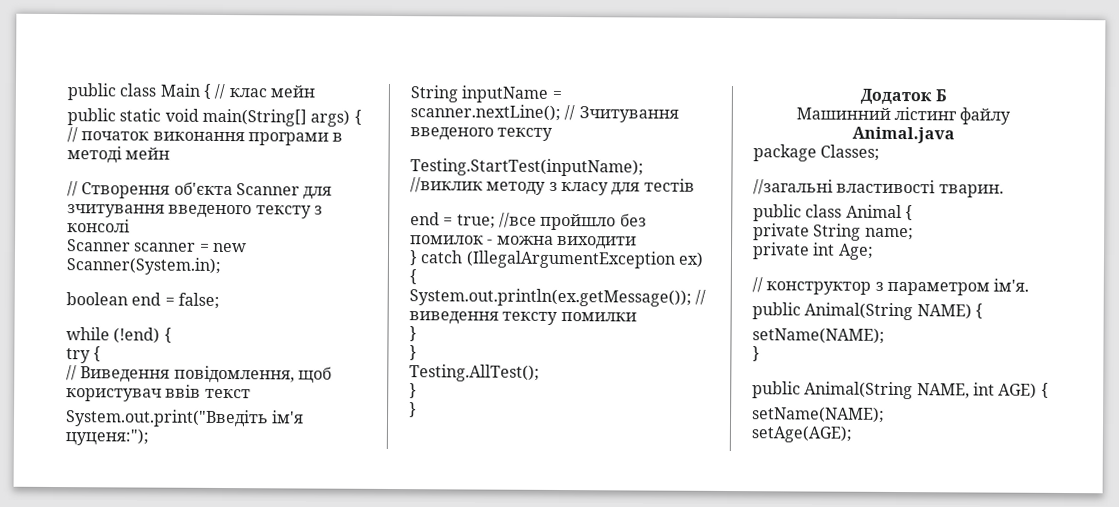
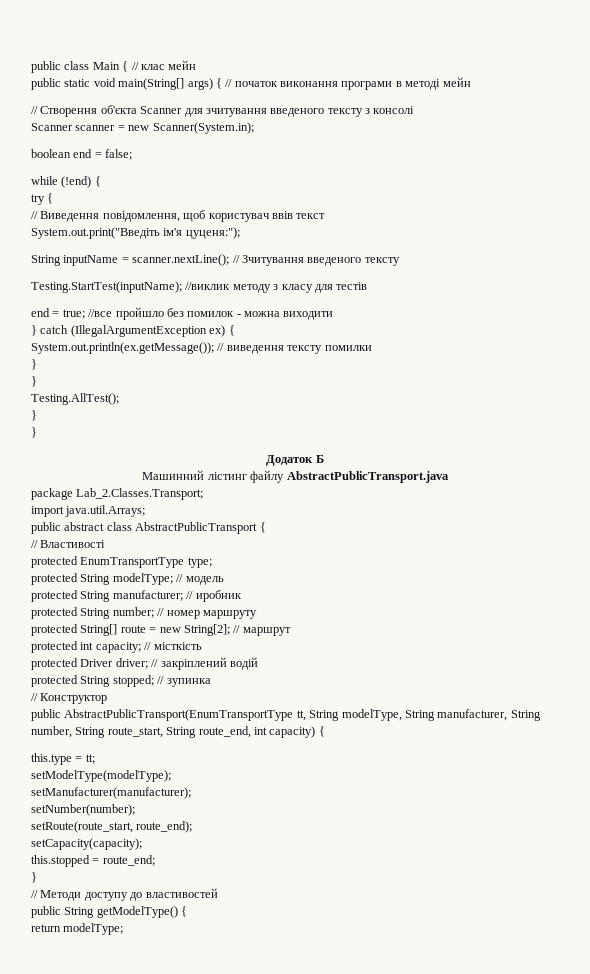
[851,126,955,144] Animal.java -> [286,471,449,483] AbstractPublicTransport.java
[820,144,881,161] [753,179,1004,198] [753,204,913,222] [753,223,914,241] [752,242,874,260] [752,277,1030,296] [752,302,983,321] [752,327,885,344] [752,346,760,362] [752,381,1049,400] [752,406,885,423] [751,425,852,443] Classes; // //загальні властивості тварин. // public class Animal { // private String name; // private int Age; // // конструктор з параметром ім'я. // public Animal(String NAME) { // setName(NAME); // } // public Animal(String NAME, int AGE) { // setName(NAME); // setAge(AGE); -> [76,488,204,500] [31,505,146,517] [31,522,266,534] [31,540,106,548] [31,556,212,568] [31,573,224,585] [31,590,242,602] [31,607,257,619] [31,624,291,636] [31,641,202,653] [31,657,258,670] [31,675,211,687] [31,693,108,704] [31,709,541,721] [31,726,325,738] [31,753,95,765] [31,770,171,782] [31,787,191,799] [31,804,135,816] [31,821,193,833] [31,838,142,850] [31,855,155,867] [31,872,37,883] [31,888,218,901] [31,906,188,918] [31,923,124,935] Lab_2.Classes.Transport; // import java.util.Arrays; // public abstract class AbstractPublicTransport { // // Властивості // protected EnumTransportType type; // protected String modelType; // модель // protected String manufacturer; // иробник // protected String number; // номер маршруту // protected String[] route = new String[2]; // маршрут // protected int capacity; // місткість // protected Driver driver; // закріплений водій // protected String stopped; // зупинка // // Конструктор // public AbstractPublicTransport(EnumTransportType tt, String modelType, String manufacturer, String number, String route_start, String route_end, int capacity) { // this.type = tt; // setModelType(modelType); // setManufacturer(manufacturer); // setNumber(number); // setRoute(route_start, route_end); // setCapacity(capacity); // this.stopped = route_end; // } // // Методи доступу до властивостей // public String getModelType() { // return modelType;

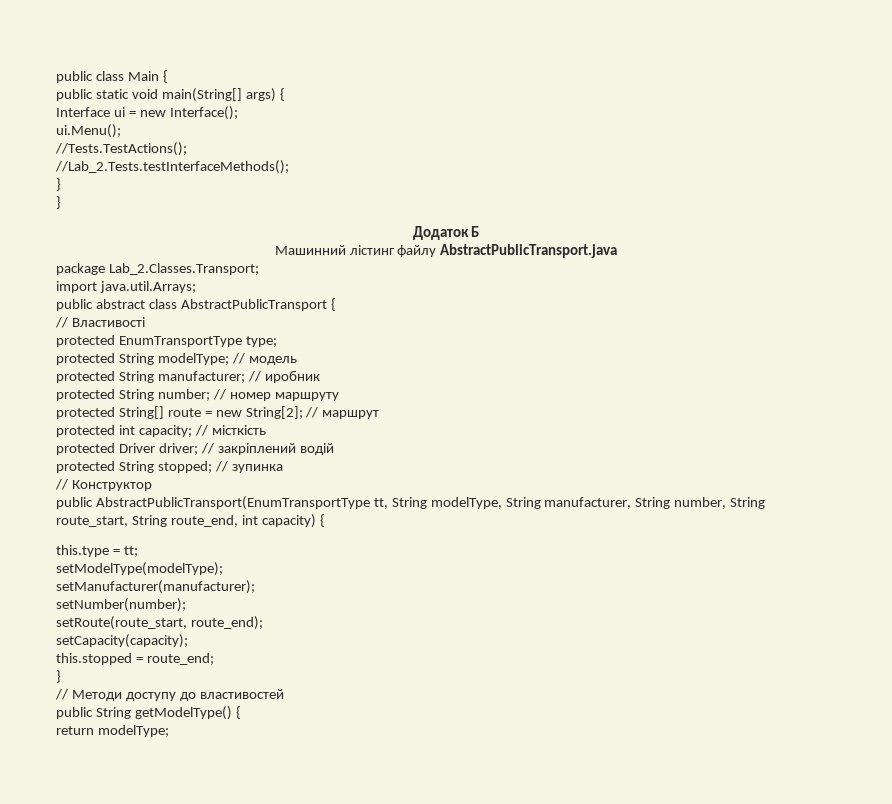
[131,60,197,70] // клас мейн -> (168, 76) none
[225,77,471,90] [31,105,415,117] [31,122,254,134] [31,149,133,160] [31,176,101,188] [31,193,54,205] [31,210,326,222] [31,227,240,239] [31,254,400,266] [31,281,368,293] [31,307,334,320] [31,325,235,337] [31,342,372,354] [31,359,37,370] [31,376,37,387] [31,393,119,405] // початок виконання програми в методі мейн // // Створення об'єкта Scanner для зчитування введеного тексту з консолі // Scanner scanner = new Scanner(System.in); // boolean end = false; // while (!end) { // try { // // Виведення повідомлення, щоб користувач ввів текст // System.out.print("Введіть ім'я цуценя:"); // String inputName = scanner.nextLine(); // Зчитування введеного тексту // Testing.StartTest(inputName); //виклик методу з класу для тестів // end = true; //все пройшло без помилок - можна виходити // } catch (IllegalArgumentException ex) { // System.out.println(ex.getMessage()); // виведення тексту помилки // } // } // Testing.AllTest(); -> [56,106,238,120] [56,124,121,138] [55,142,187,156] [55,160,289,174] // Interface ui = new Interface(); // ui.Menu(); // //Tests.TestActions(); // //Lab_2.Tests.testInterfaceMethods();

